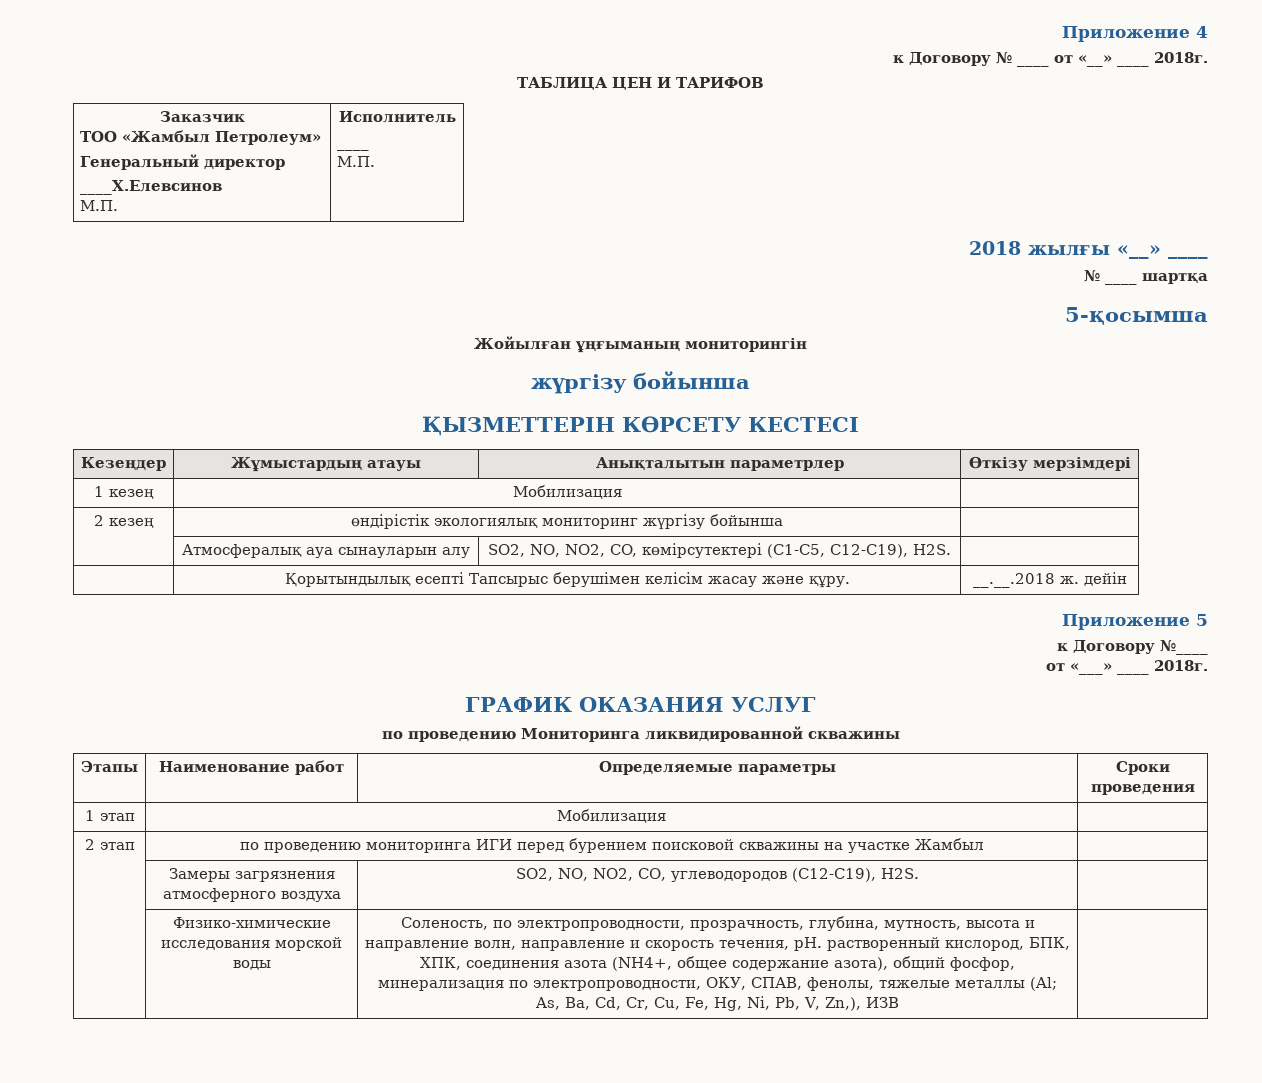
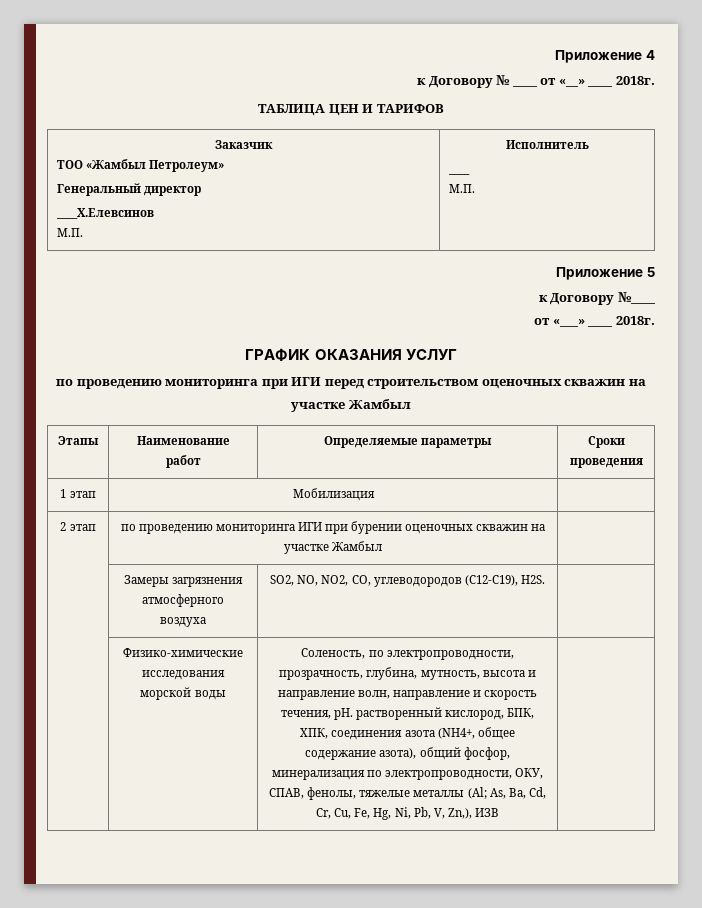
[969,241,1208,259] [1084,270,1208,285] [1065,307,1208,325] [474,336,807,353] [531,371,750,394] [422,416,859,436] [81,457,166,471] [231,457,421,472] [595,457,844,471] [968,456,1131,471] [93,486,154,500] [512,485,622,499] [93,515,154,529] [351,514,783,530] [182,544,470,558] [487,543,952,558] [284,572,850,588] [972,572,1127,588] // 2018 жылғы «__» ____ // № ____ шартқа // 5-қосымша // Жойылған ұңғыманың мониторингін // жүргізу бойынша // ҚЫЗМЕТТЕРІН КӨРСЕТУ КЕСТЕСІ // Кезеңдер | Жұмыстардың атауы | Анықталытын параметрлер | Өткізу мерзімдері // 1 кезең | Мобилизация | // 2 кезең | өндірістік экологиялық мониторинг жүргізу бойынша | // | Атмосфералық ауа сынауларын алу | SO2, NO, NO2, CO, көмірсутектері (С1-С5, С12-С19), H2S. | // | Қорытындылық есепті Тапсырыс берушімен келісім жасау және құру. | __.__.2018 ж. дейін -> (476, 188) none
[520,726,900,742] Мониторинга ликвидированной скважины -> [165,377,646,389] [291,399,411,412] мониторинга при ИГИ перед строительством оценочных скважин на участке Жамбыл
[516,838,819,853] перед бурением поисковой скважины -> [325,521,529,534] при бурении оценочных скважин

